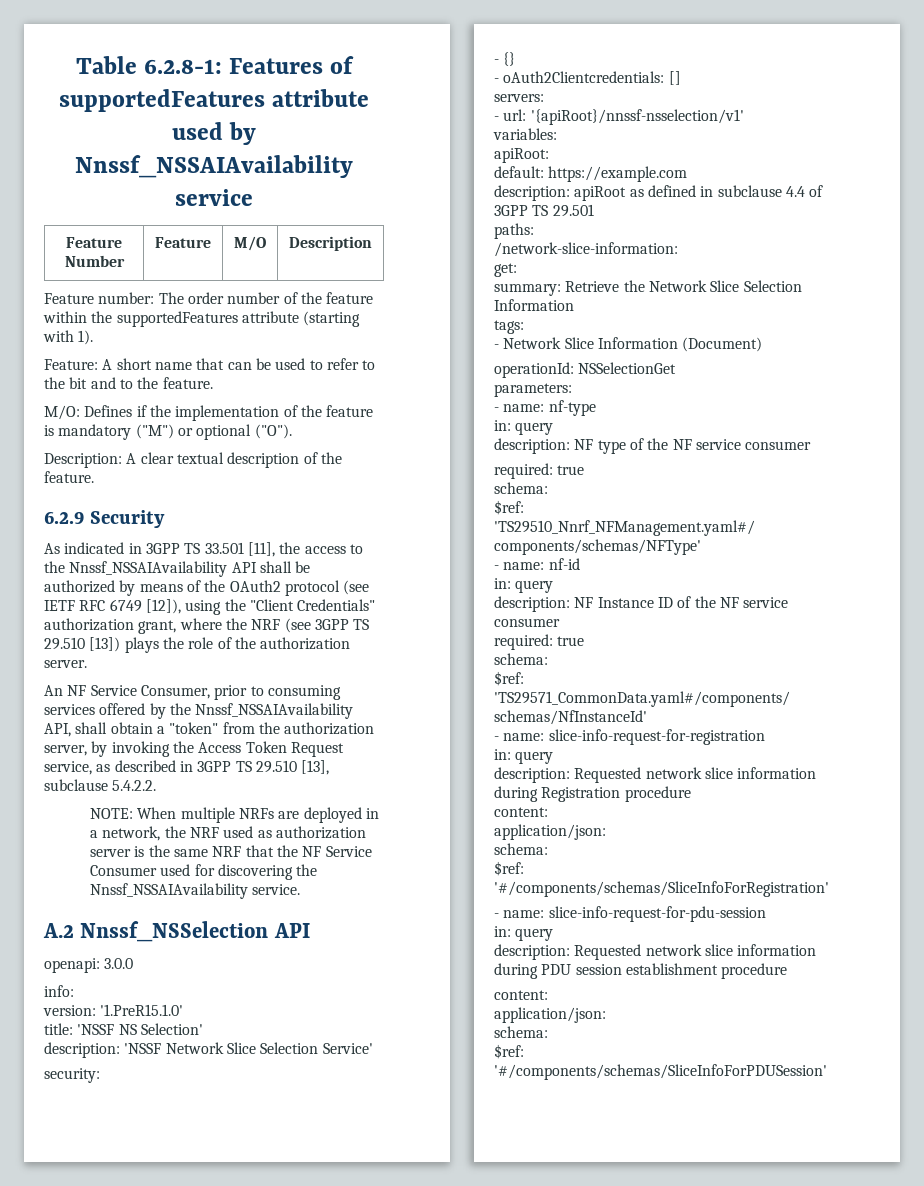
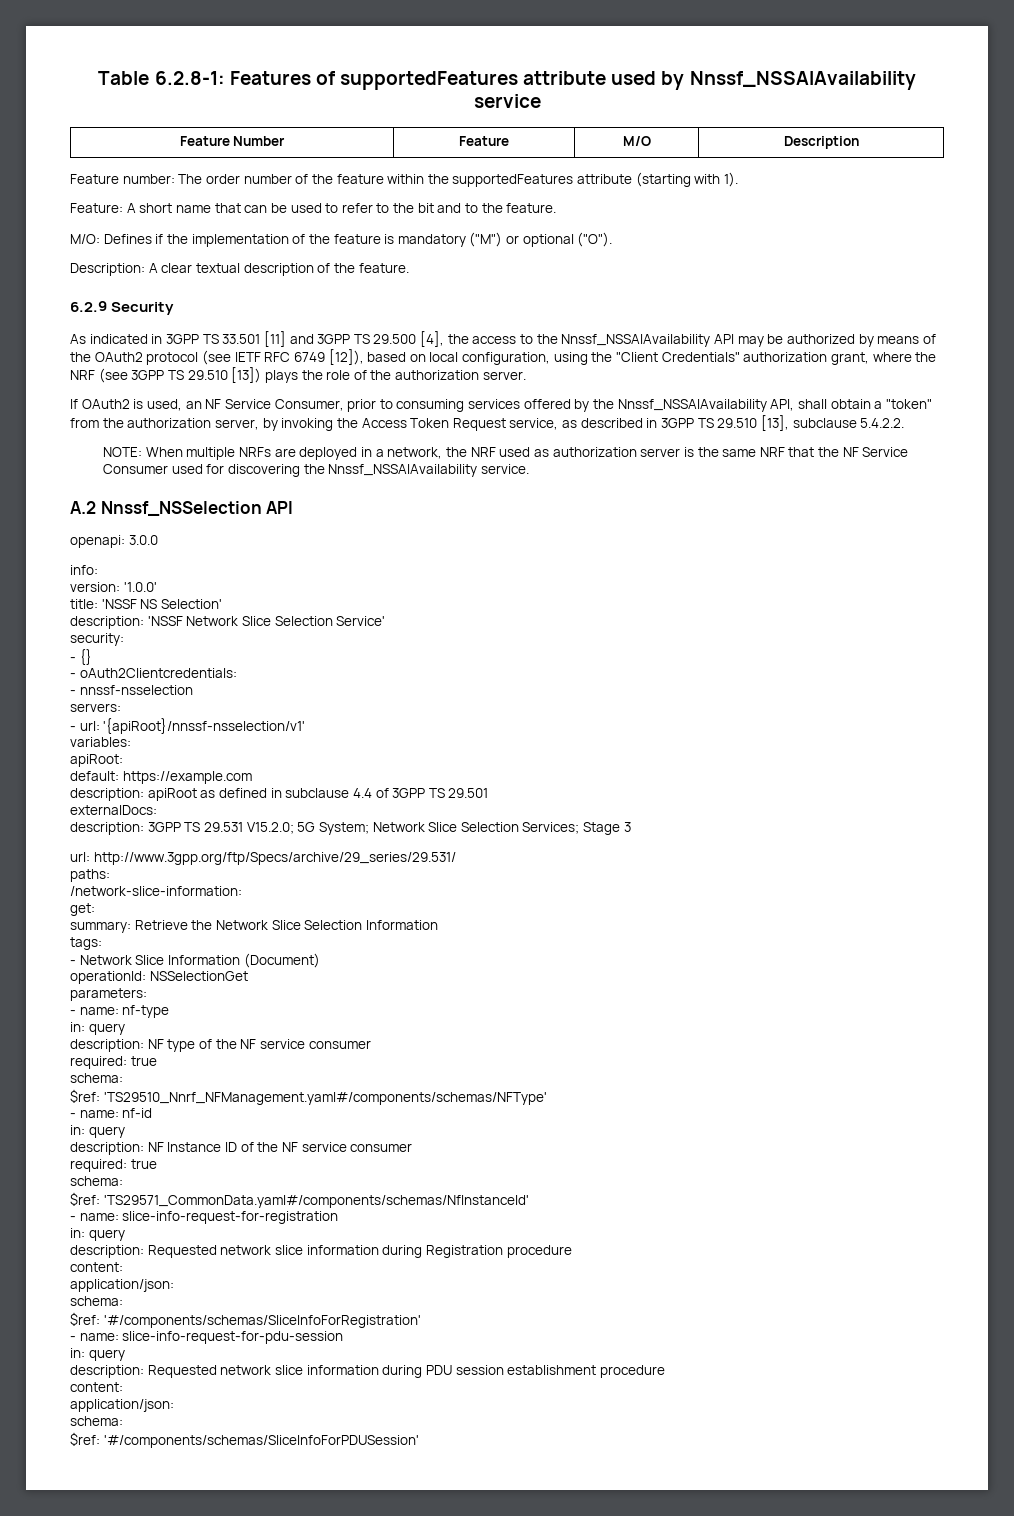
[247,542,275,557] [11], -> [263,331,445,347] [11] and 3GPP TS 29.500 [4],
[259,561,292,573] shall -> [737,336,764,347] may
(181, 606) none -> [367,352,551,365] based on local configuration,
[44,685,63,696] An -> [70,399,202,411] If OAuth2 is used, an
[100,1004,184,1016] '1.PreR15.1.0' -> [123,582,157,592] '1.0.0'
[668,71,681,85] [] -> [70,685,193,695] // - nnssf-nsselection
(594, 210) none -> [70,805,157,815] [70,822,631,835] [70,852,456,865] // externalDocs: // description: 3GPP TS 29.531 V15.2.0; 5G System; Network Slice Selection Services; Stage 3 // url: http://www.3gpp.org/ftp/Specs/archive/29_series/29.531/

